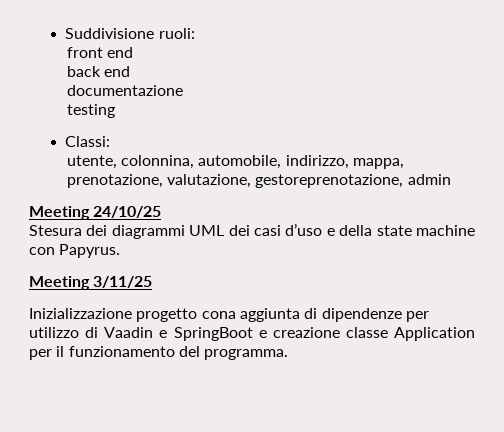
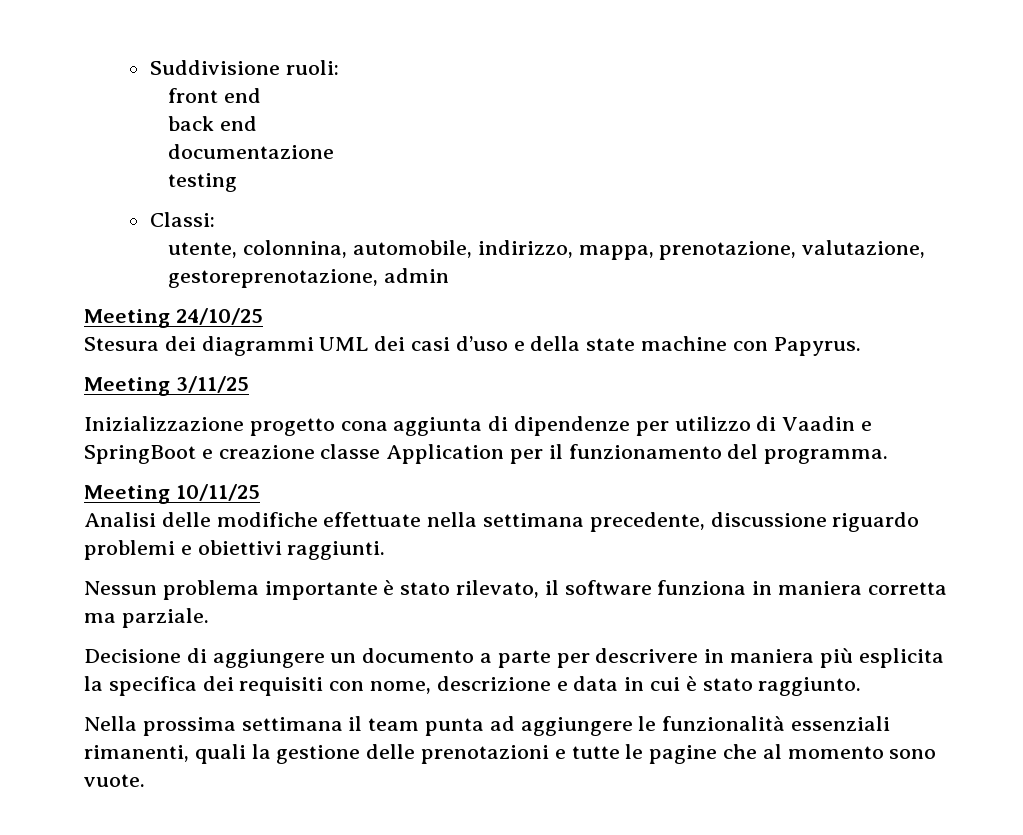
(289, 354) none -> [84,484,260,504] [84,512,920,532] [84,540,386,560] [84,580,947,600] [84,608,209,628] [84,648,944,668] [84,676,862,696] [84,716,891,736] [84,744,937,764] [84,774,145,787] // Meeting 10/11/25 // Analisi delle modifiche effettuate nella settimana precedente, discussione riguardo problemi e obiettivi raggiunti. // Nessun problema importante è stato rilevato, il software funziona in maniera corretta ma parziale. // Decisione di aggiungere un documento a parte per descrivere in maniera più esplicita la specifica dei requisiti con nome, descrizione e data in cui è stato raggiunto. // Nella prossima settimana il team punta ad aggiungere le funzionalità essenziali rimanenti, quali la gestione delle prenotazioni e tutte le pagine che al momento sono vuote.

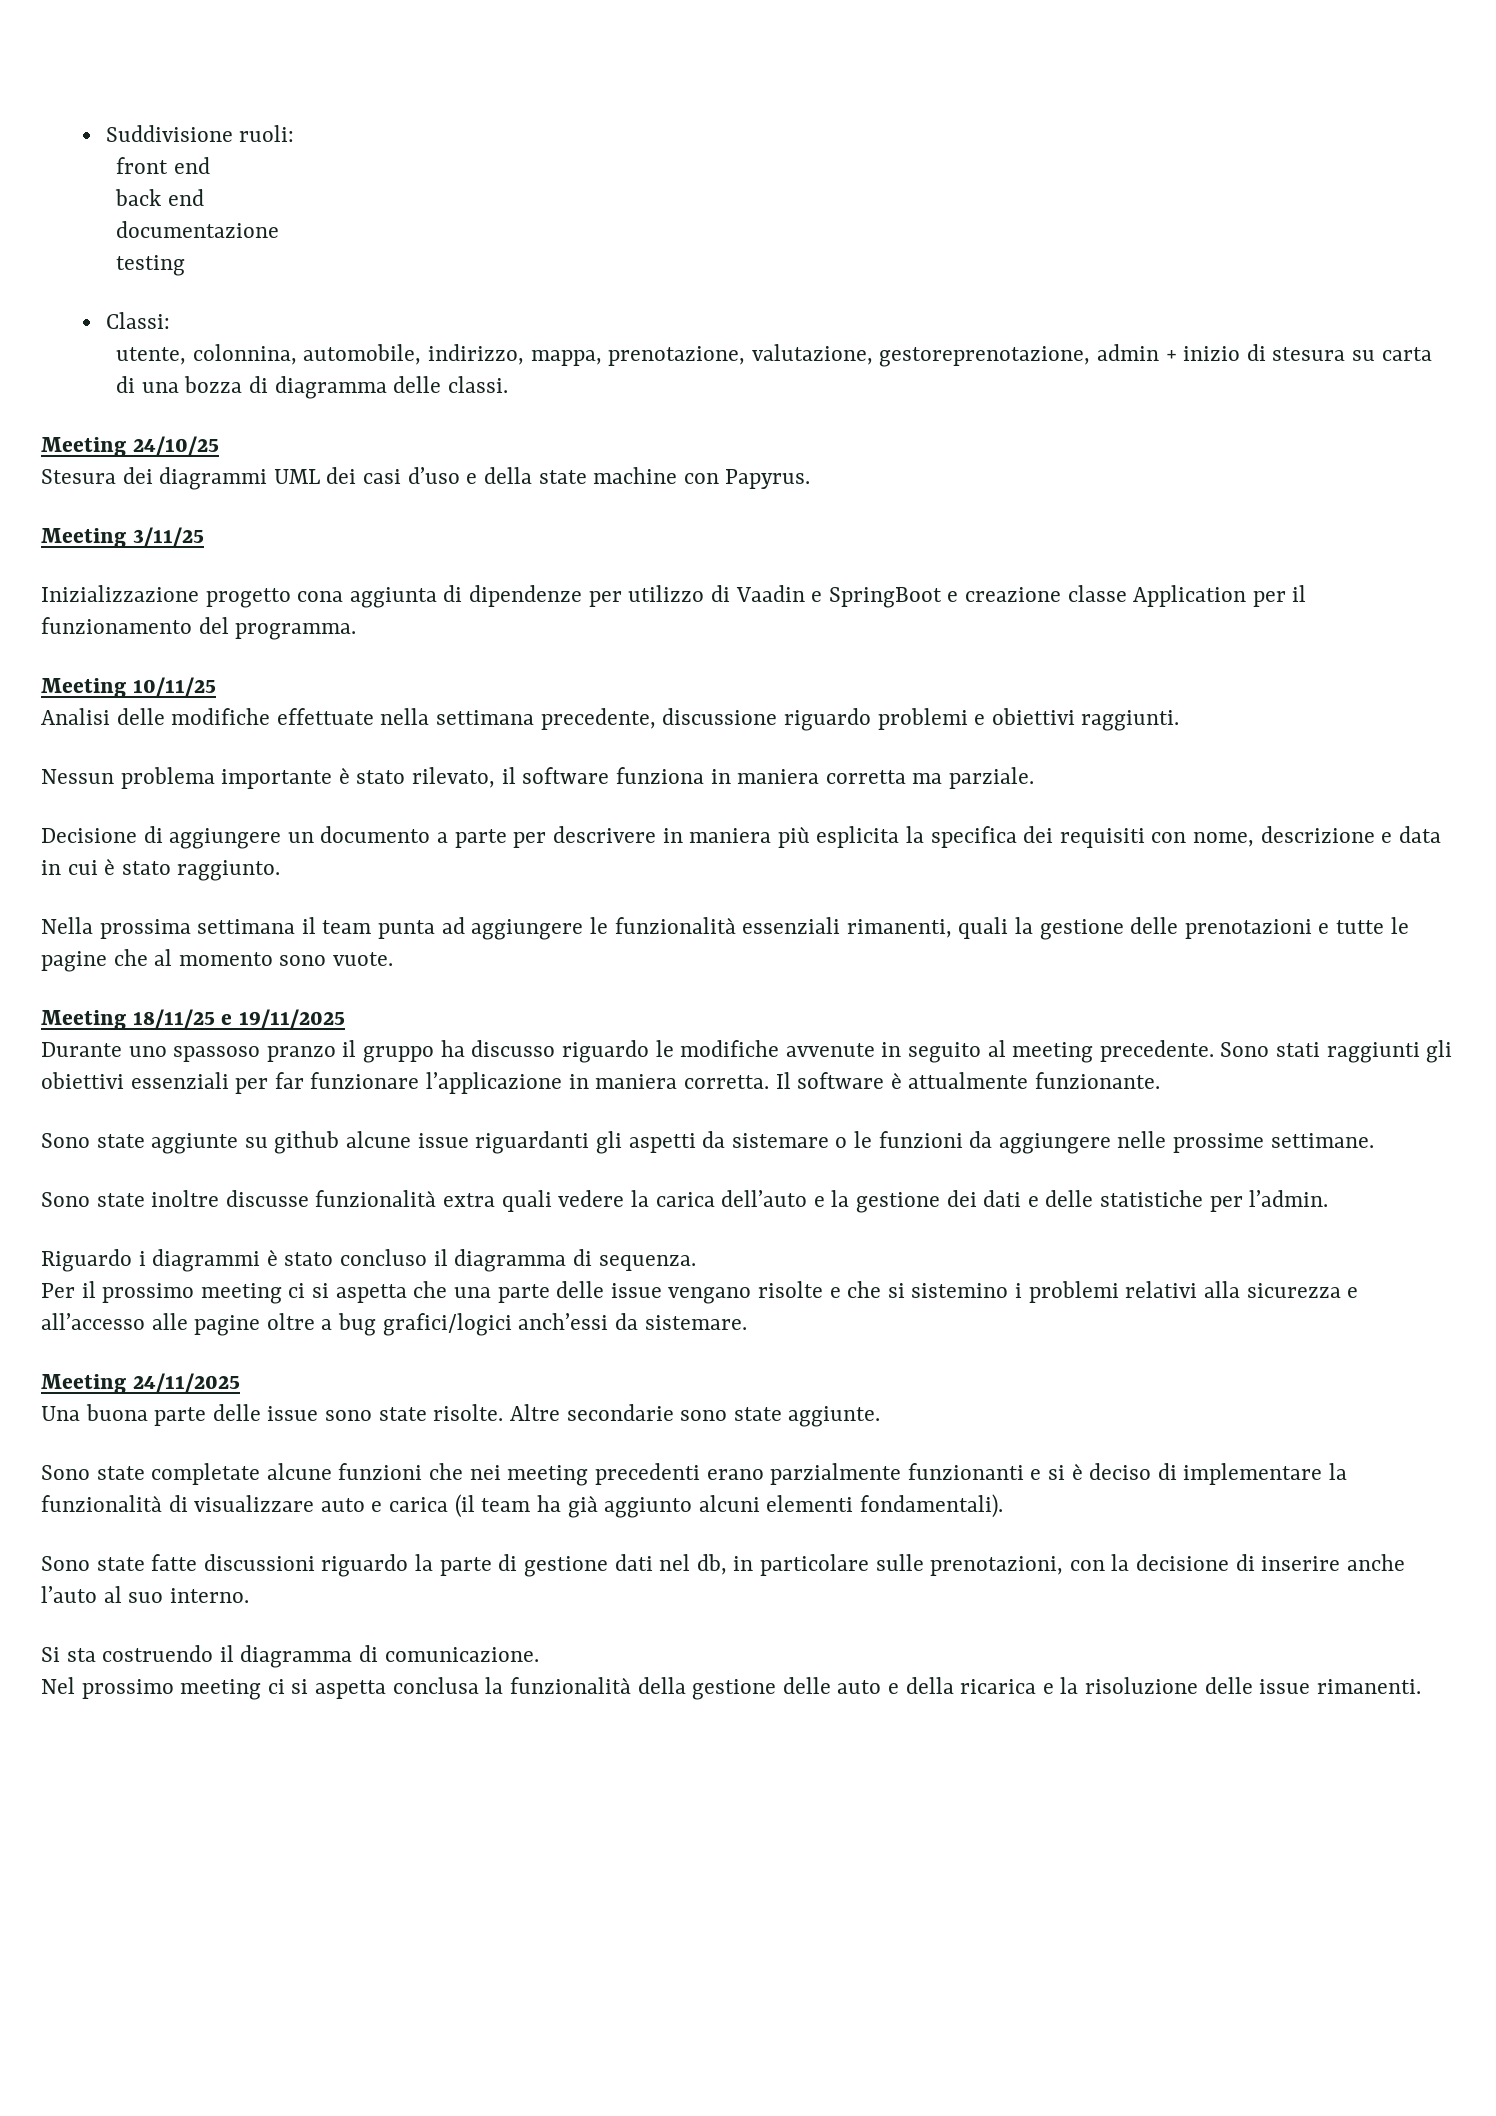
(450, 275) none -> [1165,344,1432,361] [116,376,508,399] + inizio di stesura su carta di una bozza di diagramma delle classi.
(145, 780) none -> [41,1009,345,1030] [41,1040,1453,1063] [41,1072,1160,1094] [41,1131,1374,1154] [41,1190,1329,1213] [41,1249,696,1272] [41,1281,1359,1304] [41,1313,747,1336] [41,1373,240,1394] [41,1404,881,1427] [41,1463,1348,1486] [41,1494,1003,1518] [41,1554,1405,1577] [41,1586,249,1603] [41,1645,539,1668] [41,1677,1421,1700] // Meeting 18/11/25 e 19/11/2025 // Durante uno spassoso pranzo il gruppo ha discusso riguardo le modifiche avvenute in seguito al meeting precedente. Sono stati raggiunti gli obiettivi essenziali per far funzionare l’applicazione in maniera corretta. Il software è attualmente funzionante. // Sono state aggiunte su github alcune issue riguardanti gli aspetti da sistemare o le funzioni da aggiungere nelle prossime settimane. // Sono state inoltre discusse funzionalità extra quali vedere la carica dell’auto e la gestione dei dati e delle statistiche per l’admin. // Riguardo i diagrammi è stato concluso il diagramma di sequenza. // Per il prossimo meeting ci si aspetta che una parte delle issue vengano risolte e che si sistemino i problemi relativi alla sicurezza e all’accesso alle pagine oltre a bug grafici/logici anch’essi da sistemare. // Meeting 24/11/2025 // Una buona parte delle issue sono state risolte. Altre secondarie sono state aggiunte. // Sono state completate alcune funzioni che nei meeting precedenti erano parzialmente funzionanti e si è deciso di implementare la funzionalità di visualizzare auto e carica (il team ha già aggiunto alcuni elementi fondamentali). // Sono state fatte discussioni riguardo la parte di gestione dati nel db, in particolare sulle prenotazioni, con la decisione di inserire anche l’auto al suo interno. // Si sta costruendo il diagramma di comunicazione. // Nel prossimo meeting ci si aspetta conclusa la funzionalità della gestione delle auto e della ricarica e la risoluzione delle issue rimanenti.

